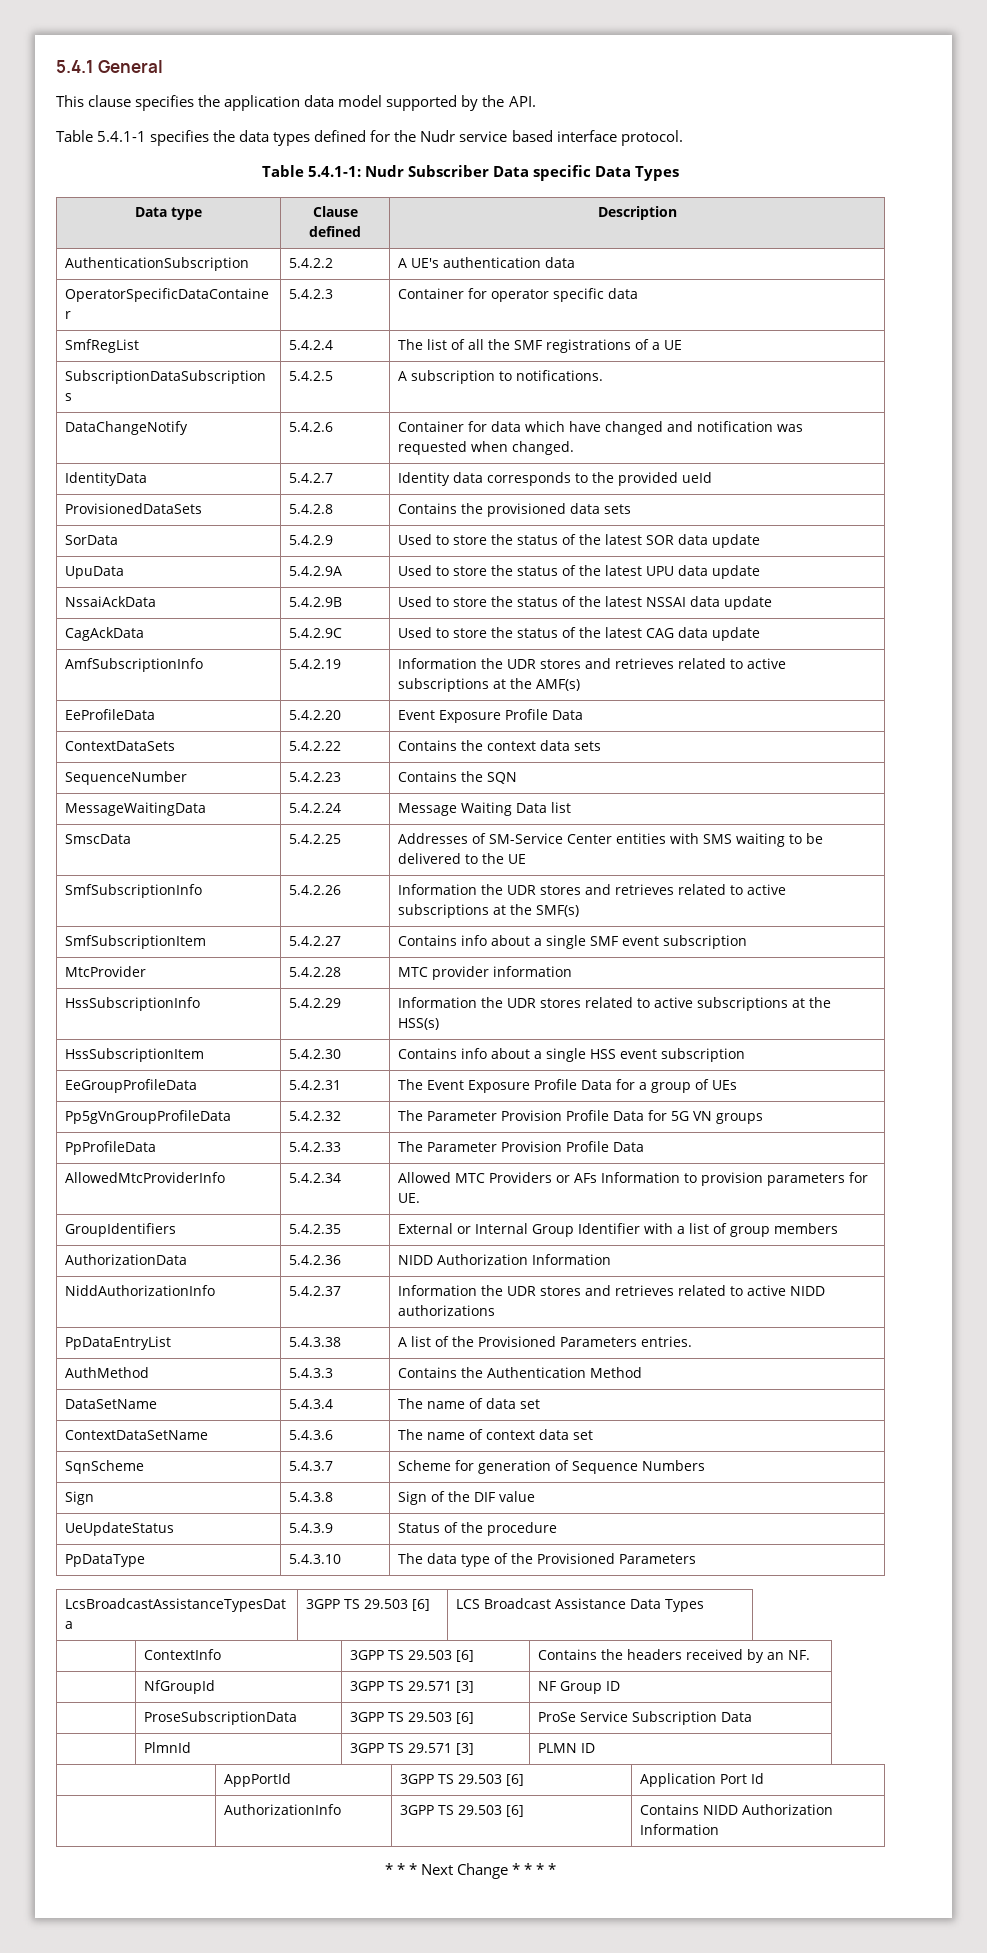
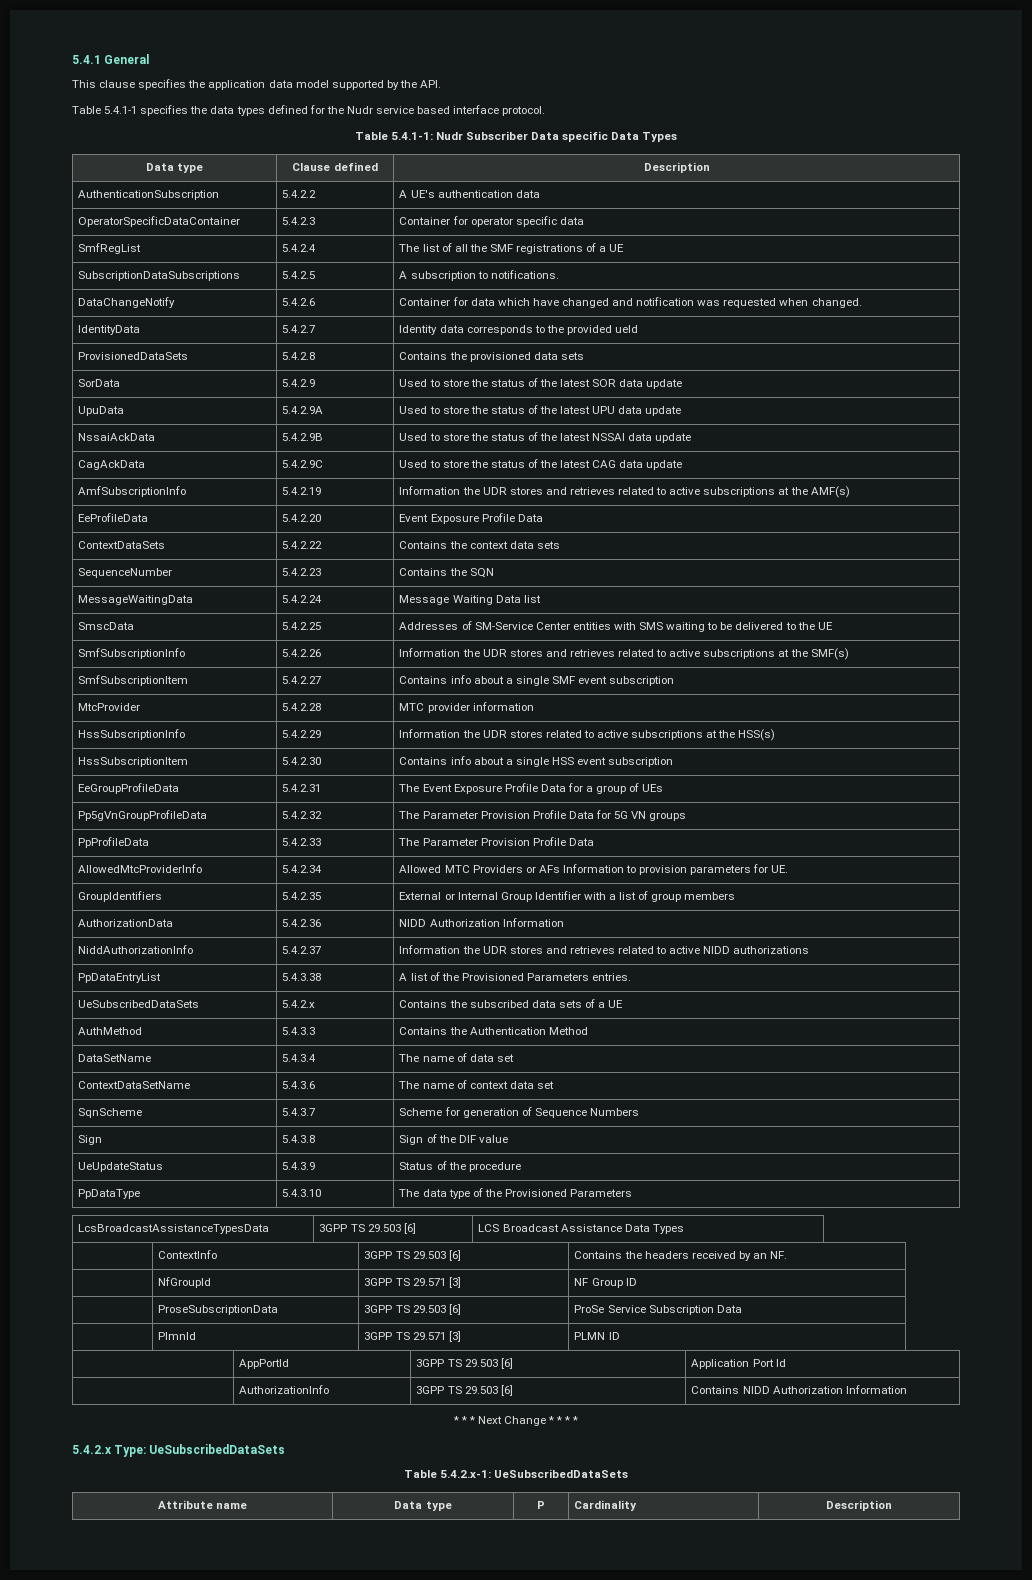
(693, 1341) none -> [78,1000,200,1008] [282,1000,316,1008] [399,999,624,1008] // UeSubscribedDataSets | 5.4.2.x | Contains the subscribed data sets of a UE
(557, 1869) none -> [72,1444,286,1457] [403,1469,629,1478] [157,1500,248,1509] [394,1501,452,1511] [537,1501,545,1509] [574,1500,638,1511] [826,1500,892,1511] // 5.4.2.x Type: UeSubscribedDataSets // Table 5.4.2.x-1: UeSubscribedDataSets // Attribute name | Data type | P | Cardinality | Description

